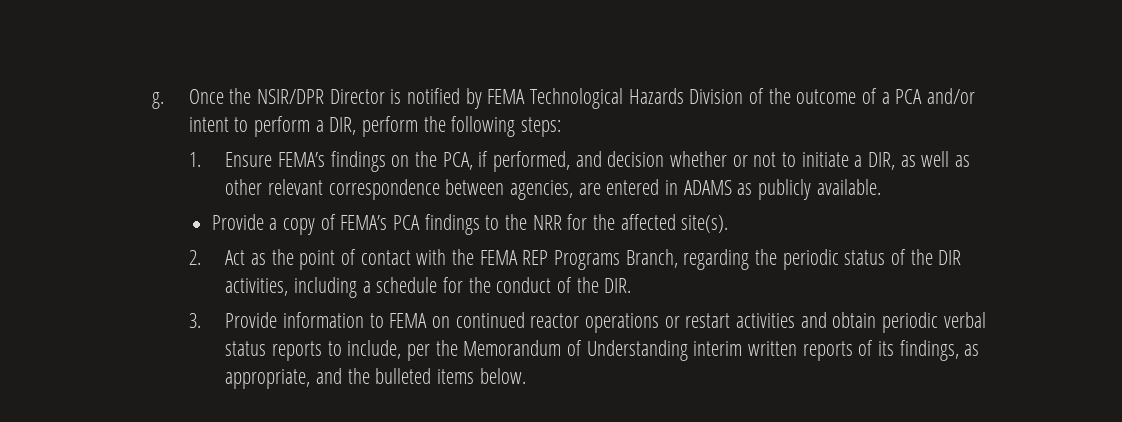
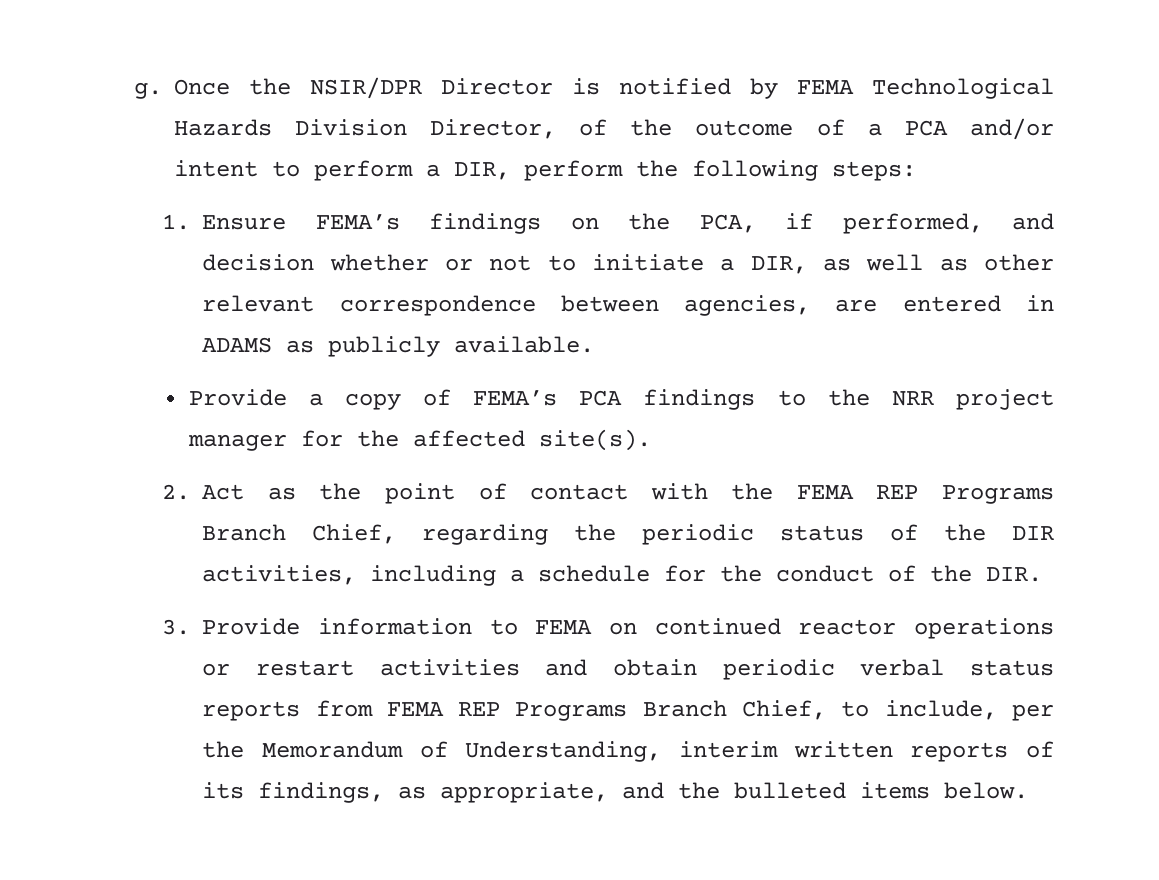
(744, 96) none -> [429,119,556,139] Director,
(562, 222) none -> [955,389,1054,410] [187,434,287,451] project manager
[625,249,678,268] Branch, -> [202,524,397,544] Branch Chief,
(323, 351) none -> [315,700,827,721] from FEMA REP Programs Branch Chief,
[586,340,688,361] Understanding -> [465,741,662,762] Understanding,

